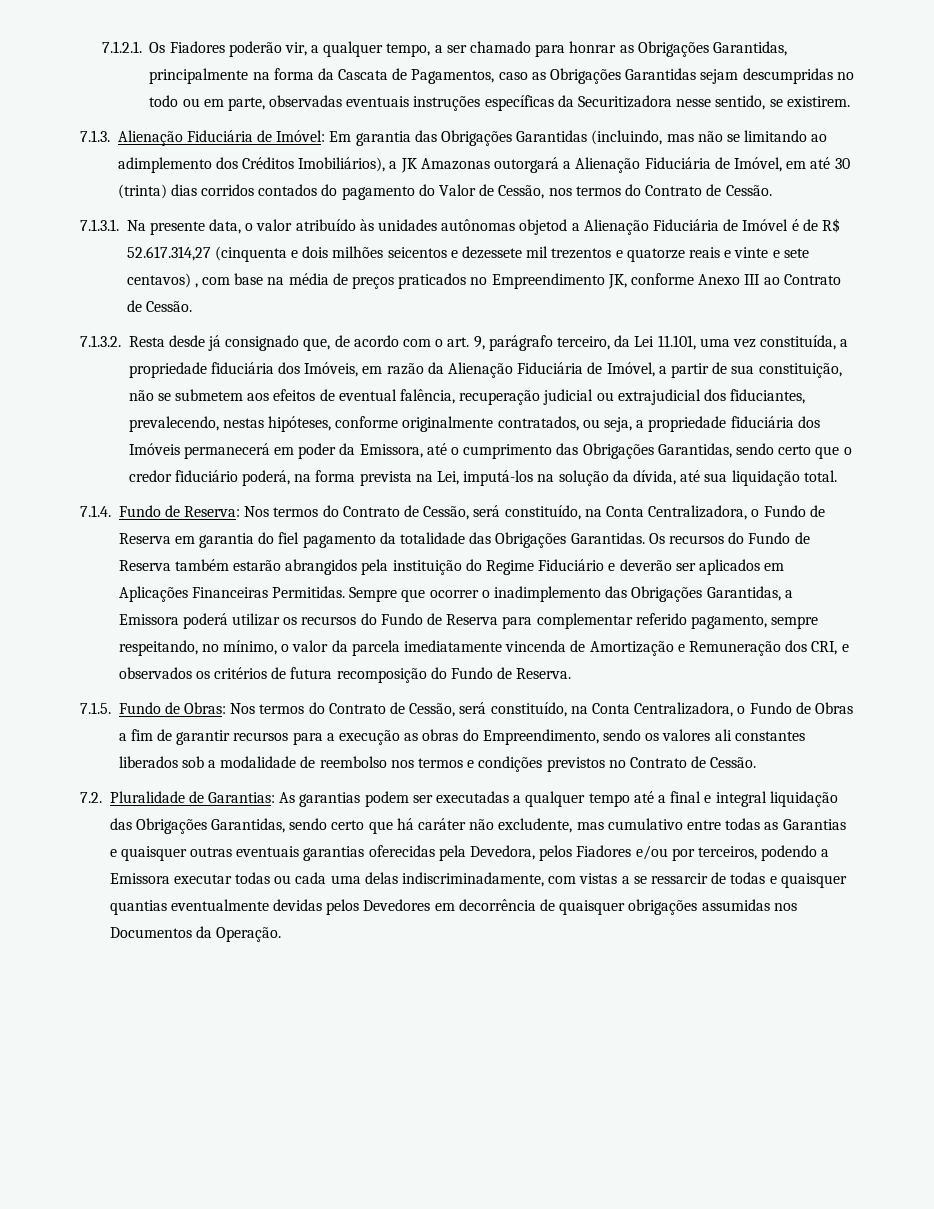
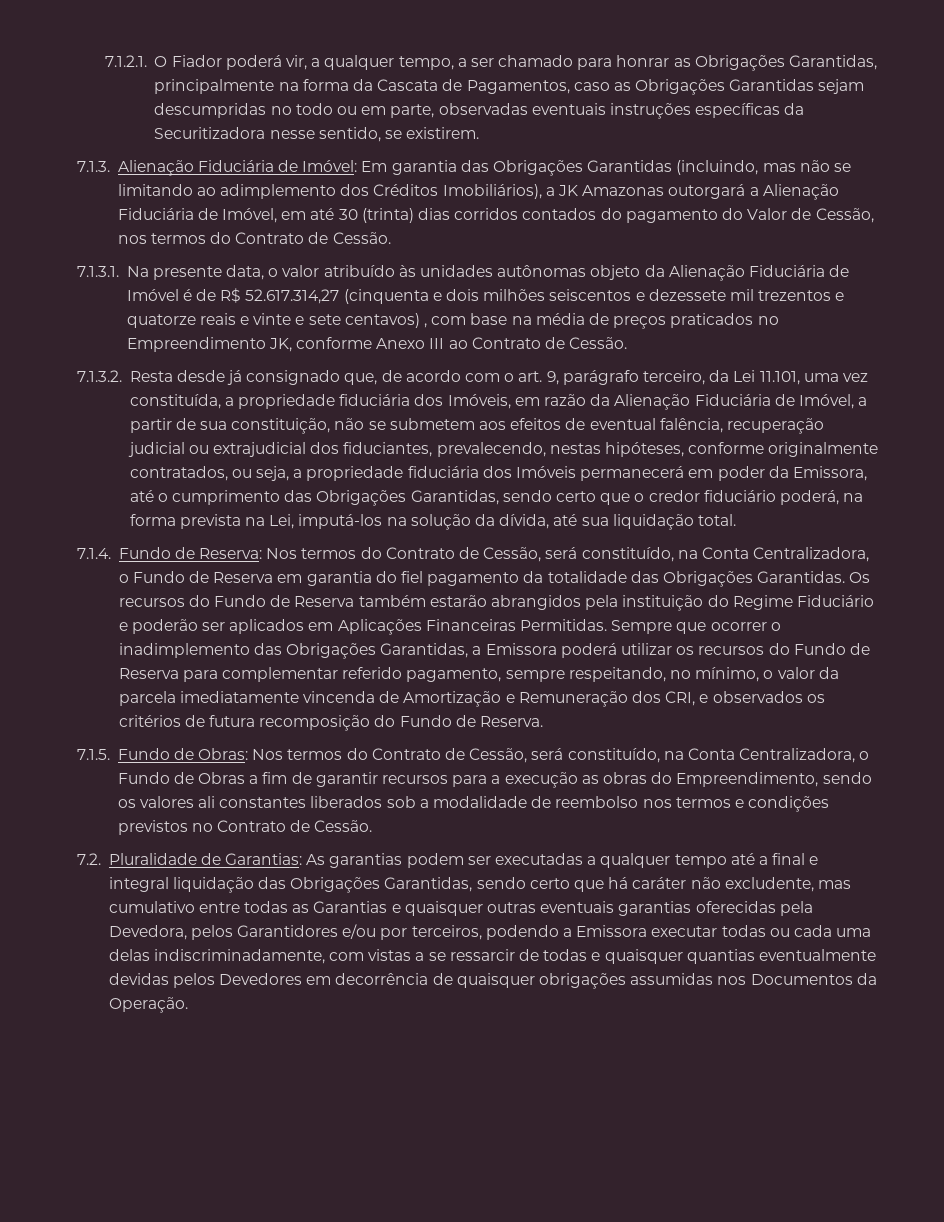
[149,41,282,57] Os Fiadores poderão -> [154,55,282,70] O Fiador poderá
[519,219,580,235] objetod a -> [590,265,665,280] objeto da
[387,247,447,258] seicentos -> [549,289,632,301] seiscentos
[619,559,672,571] deverão -> [131,619,198,634] poderão
[576,845,632,857] Fiadores -> [237,925,339,937] Garantidores

